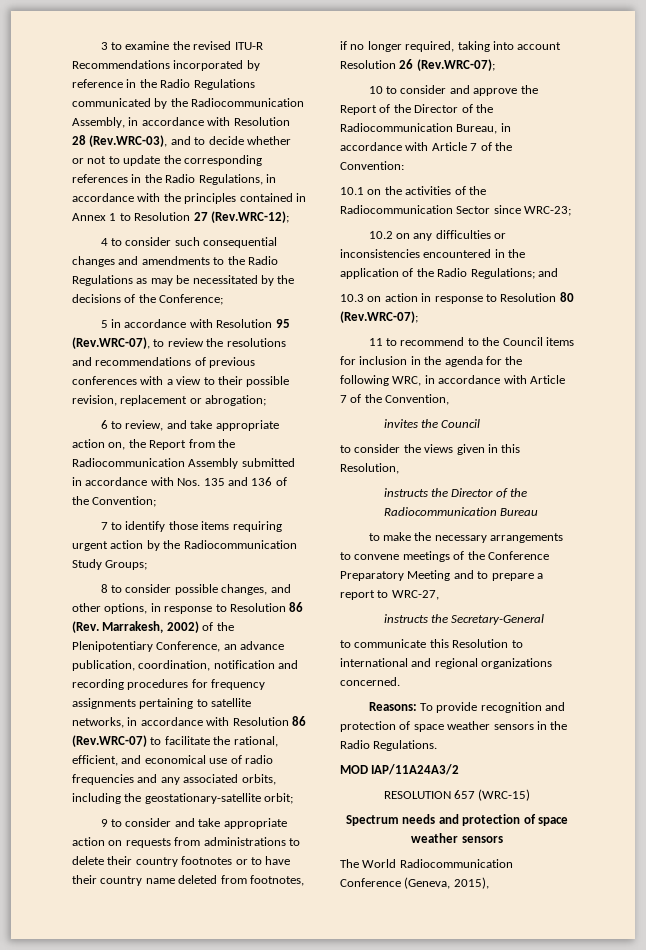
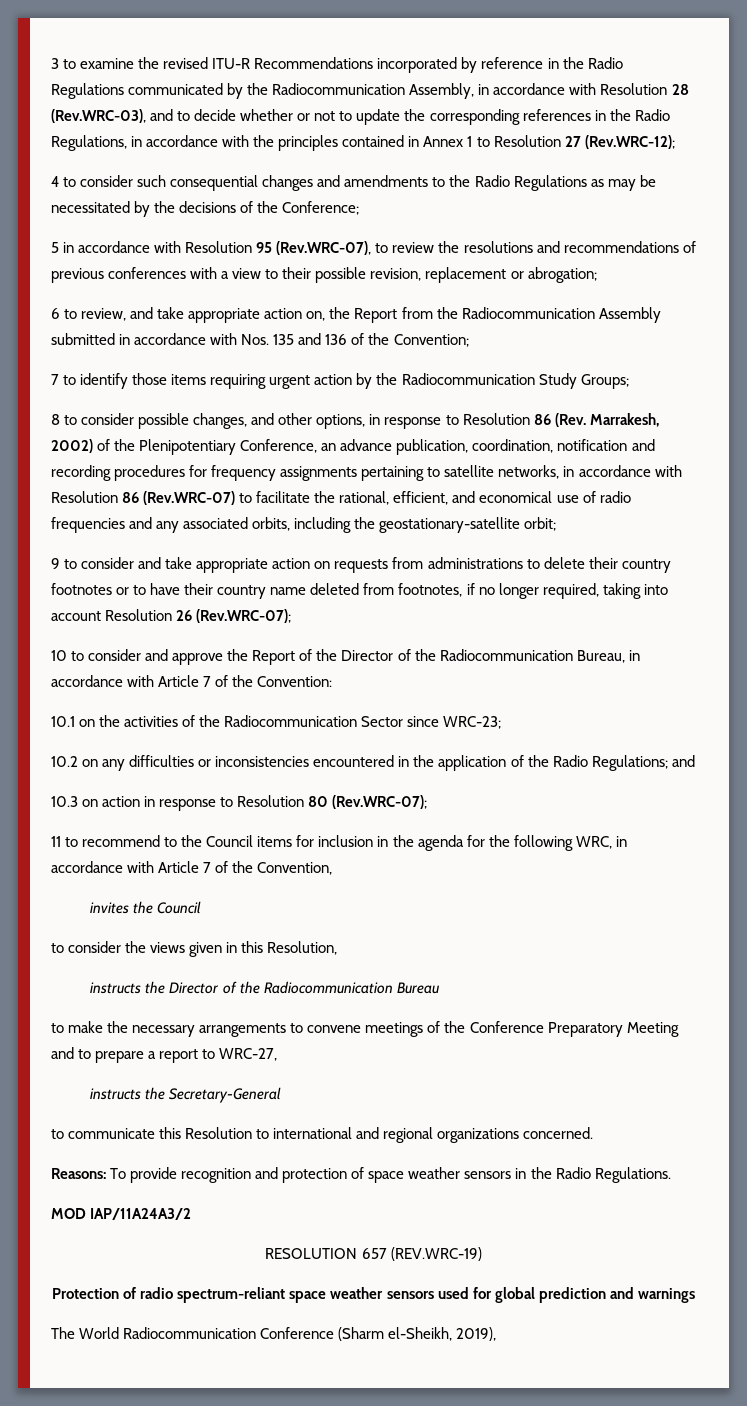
[478,789,531,801] [346,814,568,826] [411,833,503,843] (WRC-15) // Spectrum needs and protection of space weather sensors -> [390,1247,482,1261] [52,1287,695,1303] (REV.WRC-19) // Protection of radio spectrum-reliant space weather sensors used for global prediction and warnings
[404,877,489,889] (Geneva, 2015), -> [338,1327,497,1341] (Sharm el-Sheikh, 2019),

